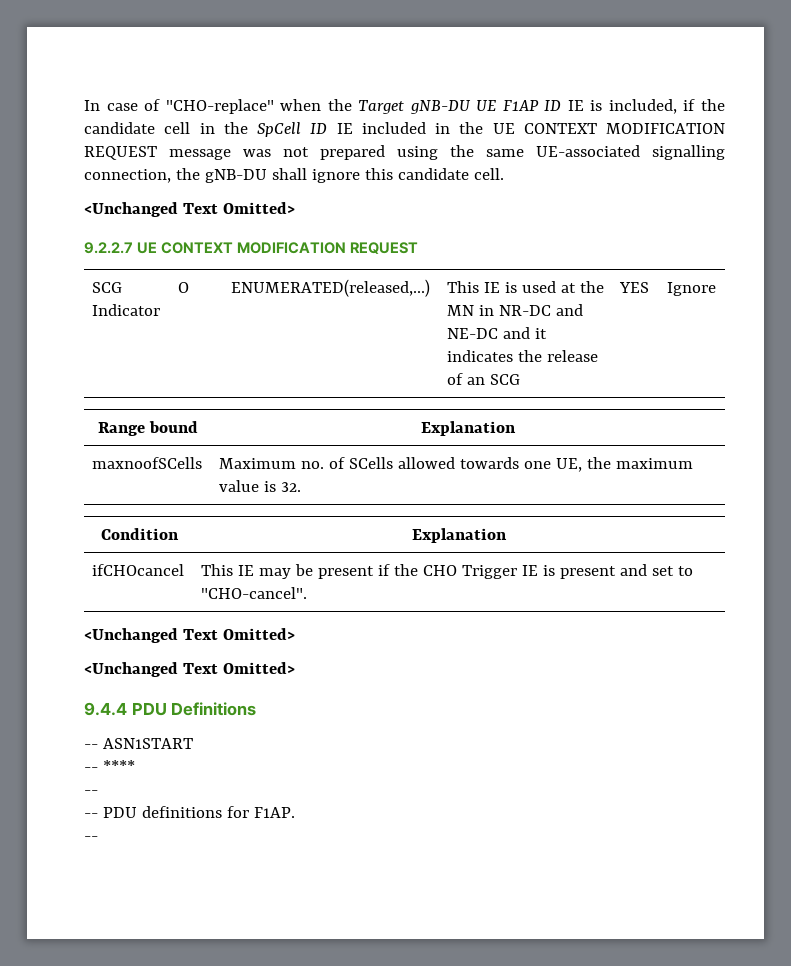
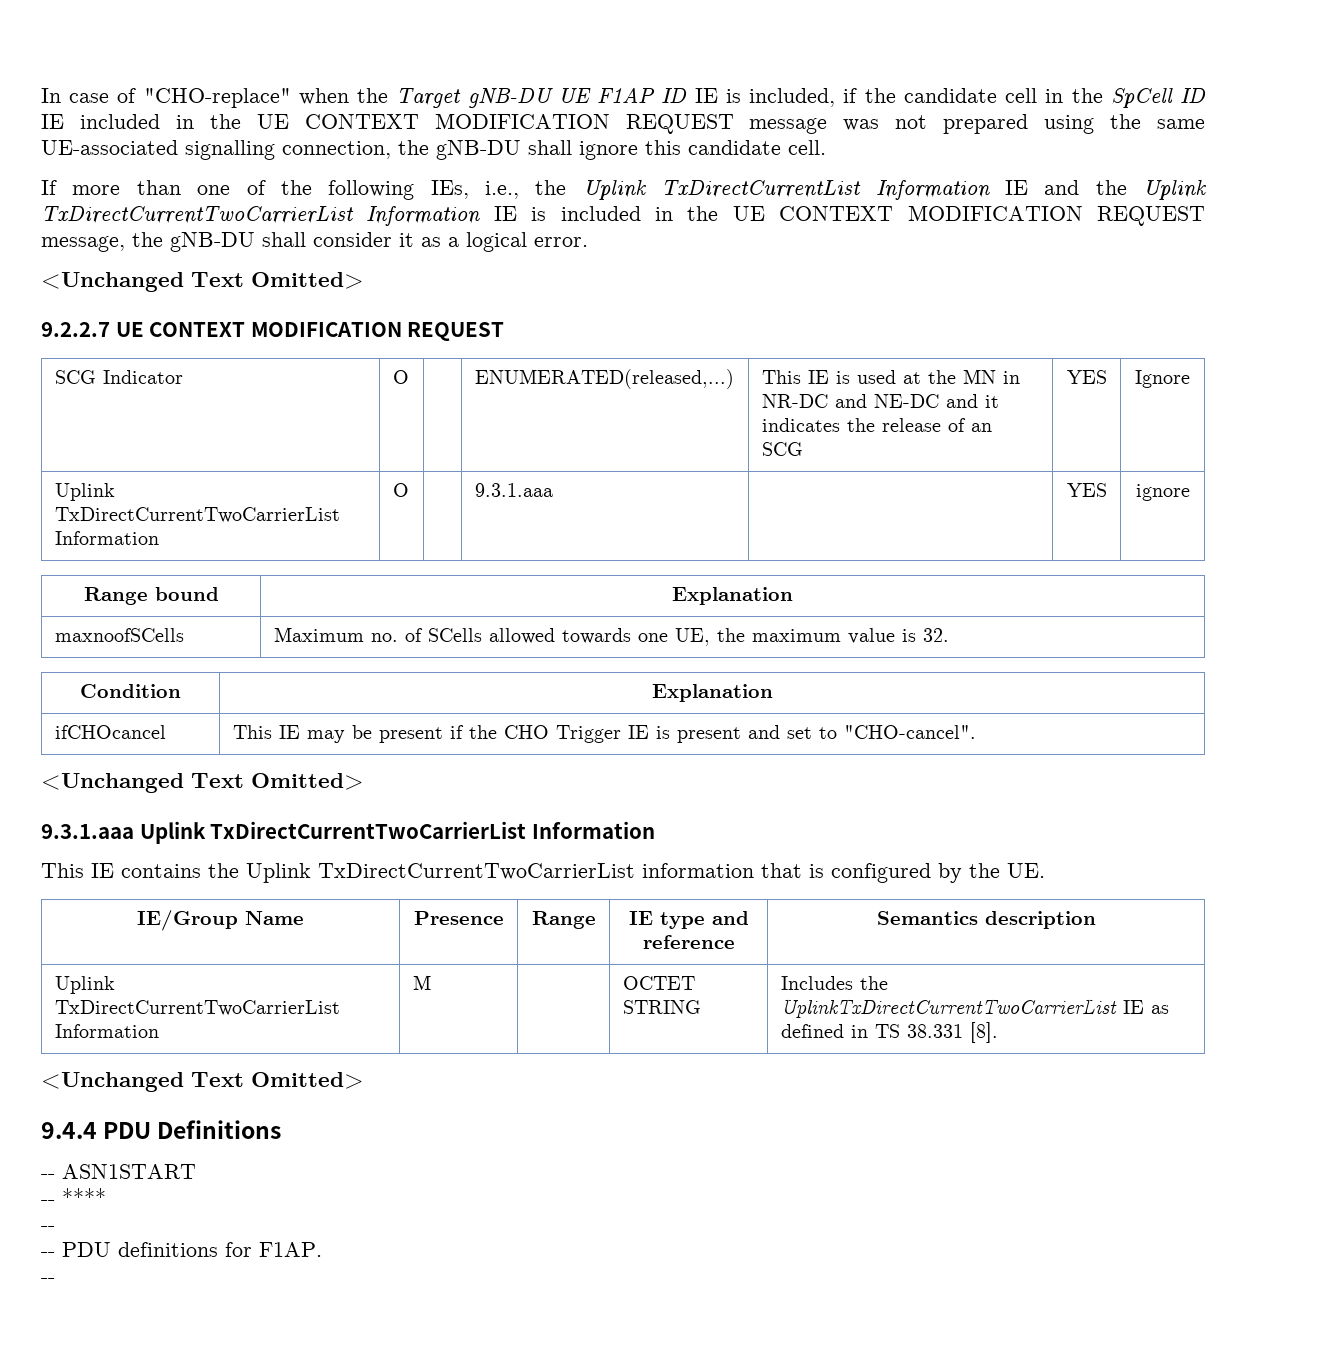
(504, 174) none -> [41,180,1207,200] [41,205,1205,226] [41,232,588,252] // If more than one of the following IEs, i.e., the Uplink TxDirectCurrentList Information IE and the Uplink TxDirectCurrentTwoCarrierList Information IE is included in the UE CONTEXT MODIFICATION REQUEST message, the gNB-DU shall consider it as a logical error.
(716, 289) none -> [54,483,115,501] [54,507,340,523] [54,531,159,545] [392,483,409,497] [474,483,553,497] [1066,483,1107,497] [1135,484,1190,501] // Uplink TxDirectCurrentTwoCarrierList Information | O | | 9.3.1.aaa | | YES | ignore
(295, 634) none -> [41,821,655,844] [41,863,1045,883] [137,910,304,931] [413,911,504,925] [531,911,596,929] [628,911,749,929] [642,935,735,949] [876,911,1096,929] [54,976,115,994] [54,1000,340,1016] [54,1024,159,1038] [412,975,431,990] [622,976,695,990] [622,1000,701,1014] [780,976,888,990] [780,999,1169,1018] [780,1022,998,1043] // 9.3.1.aaa Uplink TxDirectCurrentTwoCarrierList Information // This IE contains the Uplink TxDirectCurrentTwoCarrierList information that is configured by the UE. // IE/Group Name | Presence | Range | IE type and reference | Semantics description // Uplink TxDirectCurrentTwoCarrierList Information | M | | OCTET STRING | Includes the UplinkTxDirectCurrentTwoCarrierList IE as defined in TS 38.331 [8].

